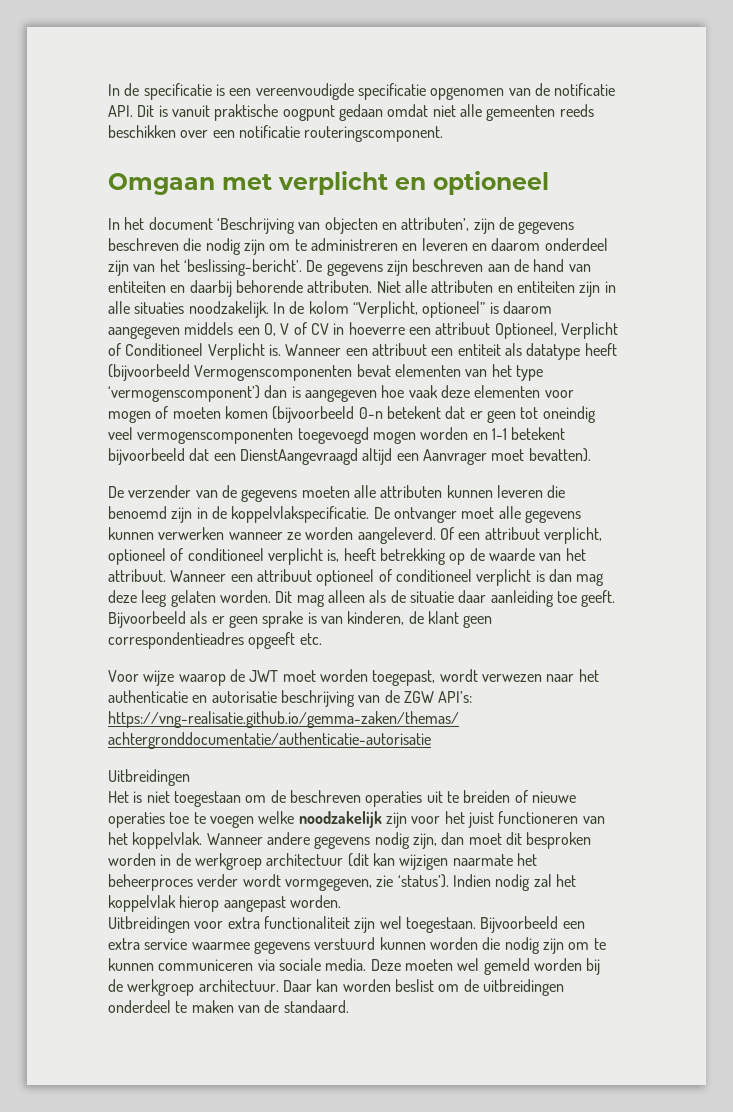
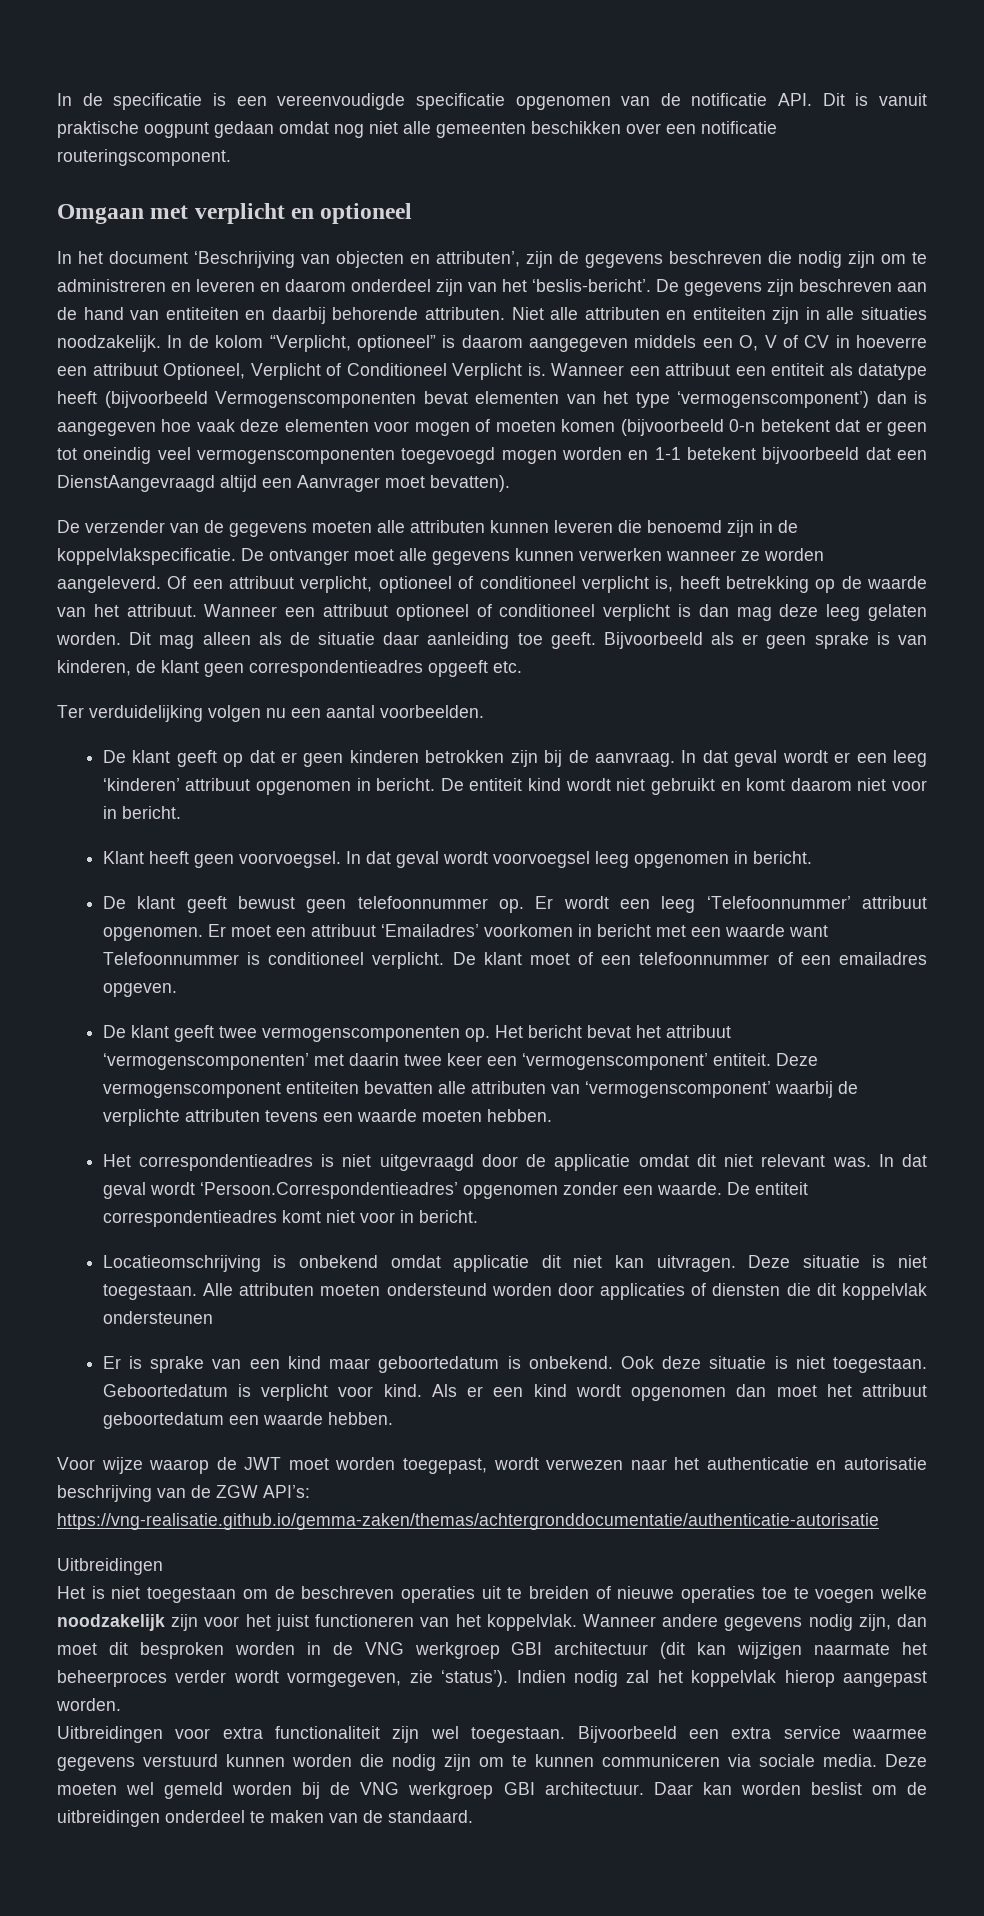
(429, 110) none -> [334,124,364,138] nog
[559,104,594,117] reeds -> (526, 130) none
[183,259,302,276] ‘beslissing-bericht’. -> [532,279,651,292] ‘beslis-bericht’.
(322, 639) none -> [57,705,484,722] [102,750,928,767] [102,778,928,795] [102,806,181,819] [102,851,812,868] [102,896,928,913] [102,924,828,941] [102,952,927,969] [102,983,177,997] [102,1025,731,1042] [102,1053,818,1070] [102,1081,858,1098] [102,1109,552,1126] [102,1154,928,1171] [102,1182,808,1199] [102,1210,478,1227] [102,1255,928,1272] [102,1283,927,1300] [102,1311,213,1324] [102,1356,927,1373] [102,1384,928,1401] [102,1412,393,1429] // Ter verduidelijking volgen nu een aantal voorbeelden. // De klant geeft op dat er geen kinderen betrokken zijn bij de aanvraag. In dat geval wordt er een leeg ‘kinderen’ attribuut opgenomen in bericht. De entiteit kind wordt niet gebruikt en komt daarom niet voor in bericht. // Klant heeft geen voorvoegsel. In dat geval wordt voorvoegsel leeg opgenomen in bericht. // De klant geeft bewust geen telefoonnummer op. Er wordt een leeg ‘Telefoonnummer’ attribuut opgenomen. Er moet een attribuut ‘Emailadres’ voorkomen in bericht met een waarde want Telefoonnummer is conditioneel verplicht. De klant moet of een telefoonnummer of een emailadres opgeven. // De klant geeft twee vermogenscomponenten op. Het bericht bevat het attribuut ‘vermogenscomponenten’ met daarin twee keer een ‘vermogenscomponent’ entiteit. Deze vermogenscomponent entiteiten bevatten alle attributen van ‘vermogenscomponent’ waarbij de verplichte attributen tevens een waarde moeten hebben. // Het correspondentieadres is niet uitgevraagd door de applicatie omdat dit niet relevant was. In dat geval wordt ‘Persoon.Correspondentieadres’ opgenomen zonder een waarde. De entiteit correspondentieadres komt niet voor in bericht. // Locatieomschrijving is onbekend omdat applicatie dit niet kan uitvragen. Deze situatie is niet toegestaan. Alle attributen moeten ondersteund worden door applicaties of diensten die dit koppelvlak ondersteunen // Er is sprake van een kind maar geboortedatum is onbekend. Ook deze situatie is niet toegestaan. Geboortedatum is verplicht voor kind. Als er een kind wordt opgenomen dan moet het attribuut geboortedatum een waarde hebben.
[194,853,262,870] werkgroep -> [364,1642,543,1659] VNG werkgroep GBI
[127,979,195,996] werkgroep -> [360,1782,535,1799] VNG werkgroep GBI

